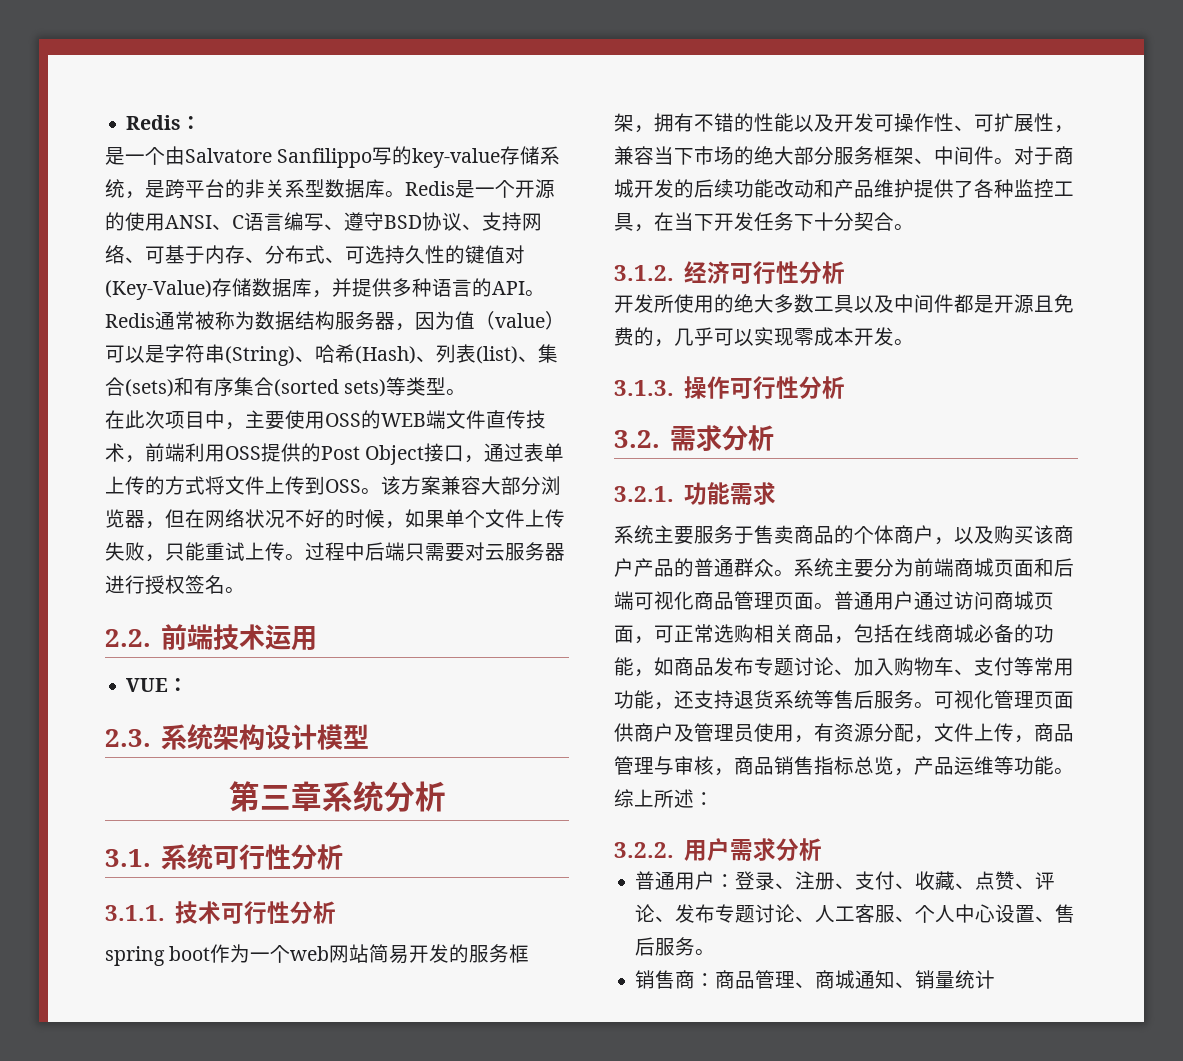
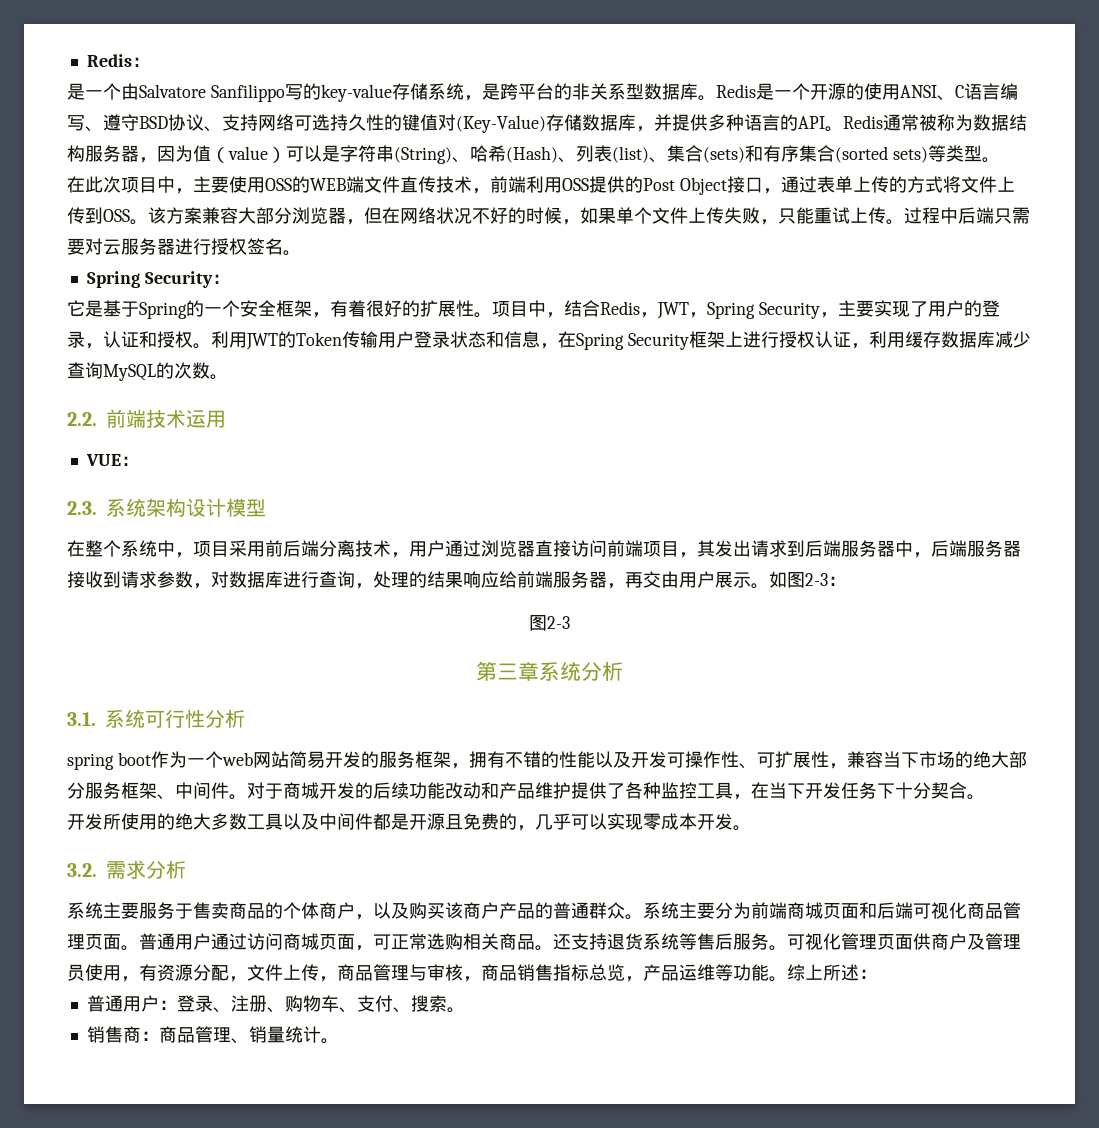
[125,245,345,264] 、可基于内存、分布式、 -> (294, 122) none
(245, 590) none -> [86,271,230,288] [67,300,1000,319] [67,331,1031,350] [67,362,228,381] // Spring Security： // 它是基于Spring的一个安全框架，有着很好的扩展性。项目中，结合Redis，JWT，Spring Security，主要实现了用户的登录，认证和授权。利用JWT的Token传输用户登录状态和信息，在Spring Security框架上进行授权认证，利用缓存数据库减少查询MySQL的次数。
(369, 736) none -> [67,540,1021,558] [67,571,846,589] [529,615,570,631] // 在整个系统中，项目采用前后端分离技术，用户通过浏览器直接访问前端项目，其发出请求到后端服务器中，后端服务器接收到请求参数，对数据库进行查询，处理的结果响应给前端服务器，再交由用户展示。如图2-3： // 图2-3
[105,901,336,924] // 3.1.1.技术可行性分析 -> (245, 718) none
[614,261,845,284] // 3.1.2.经济可行性分析 -> (985, 797) none
[614,376,845,399] // 3.1.3.操作可行性分析 -> (751, 828) none
[614,482,776,505] // 3.2.1.功能需求 -> (186, 869) none
[834,624,1054,644] [614,657,1074,677] [614,690,674,710] ，包括在线商城必备的功能，如商品发布专题讨论、加入购物车、支付等常用功能， -> [535,945,553,951] 。
[614,838,822,861] // 3.2.2.用户需求分析 -> (877, 974) none
[855,871,1056,891] [635,904,1076,923] [635,937,696,956] 支付、收藏、点赞、评论、发布专题讨论、人工客服、个人中心设置、售后服务 -> [284,995,447,1013] 购物车、支付、搜索
[815,970,916,989] 商城通知、 -> (249, 1041) none
(996, 979) none -> [320,1038,339,1044] 。

